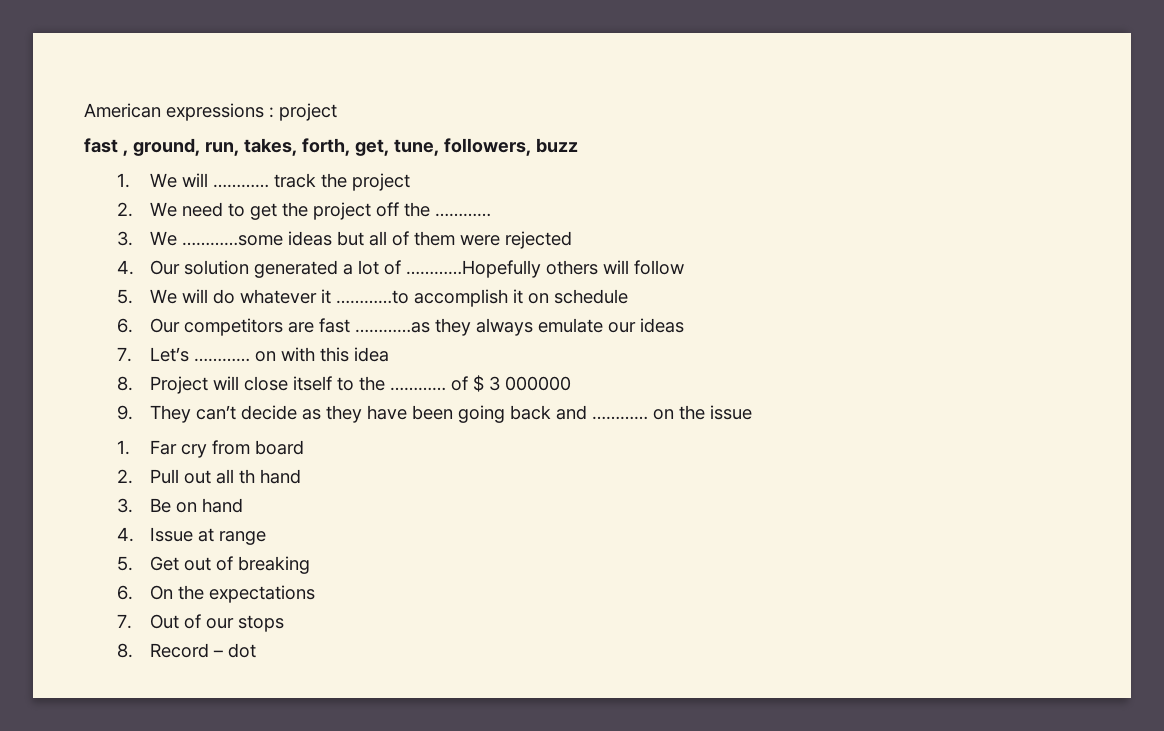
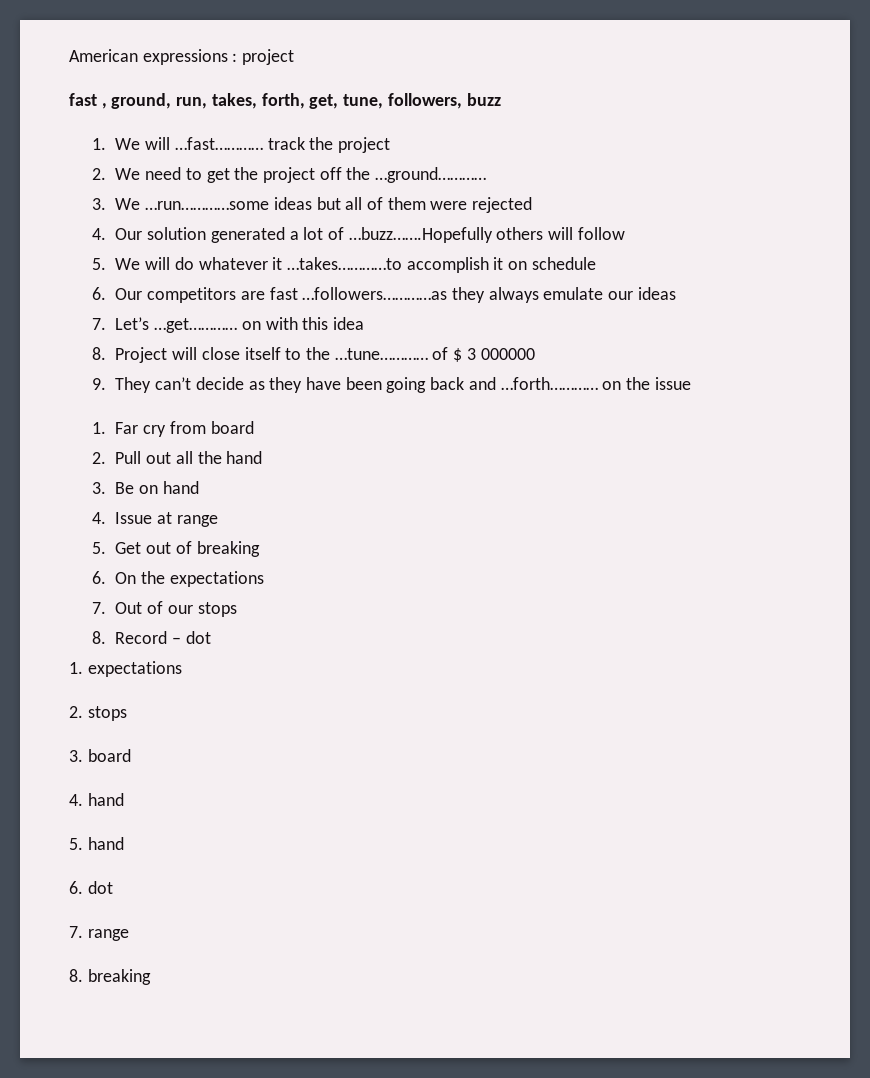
[213,184,270,188] ………… -> [174,137,263,150] …fast…………
[435,213,492,217] ………… -> [375,167,487,183] …ground…………
[182,235,284,246] …………some -> [145,201,270,210] …run…………some
[406,260,542,278] …………Hopefully -> [348,227,493,243] …buzz…….Hopefully
[336,290,410,304] …………to -> [287,257,403,270] …takes…………to
[355,322,431,333] …………as -> [302,287,448,300] …followers…………as
[194,358,251,362] ………… -> [154,318,238,333] …get…………
[390,387,447,391] ………… -> [334,348,428,360] …tune…………
[592,416,649,420] ………… -> [500,377,598,390] …forth…………
[239,469,256,484] th -> [197,451,222,464] the
(257, 650) none -> [69,661,182,677] [69,706,127,721] [69,749,131,762] [69,793,124,806] [69,837,124,850] [69,881,113,894] [69,926,129,941] [69,969,151,985] // 1. expectations // 2. stops // 3. board // 4. hand // 5. hand // 6. dot // 7. range // 8. breaking

